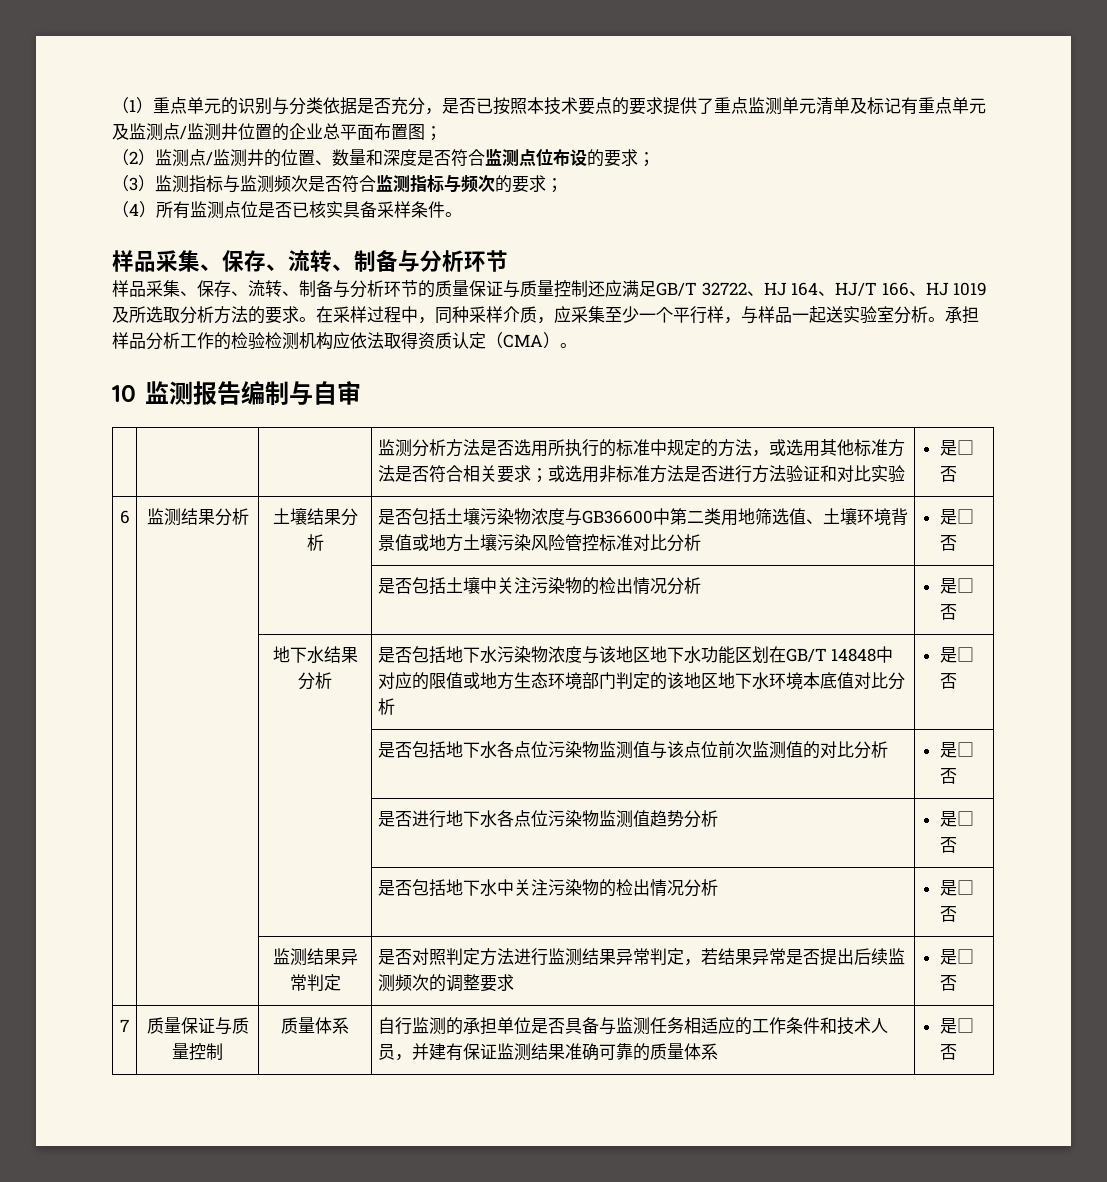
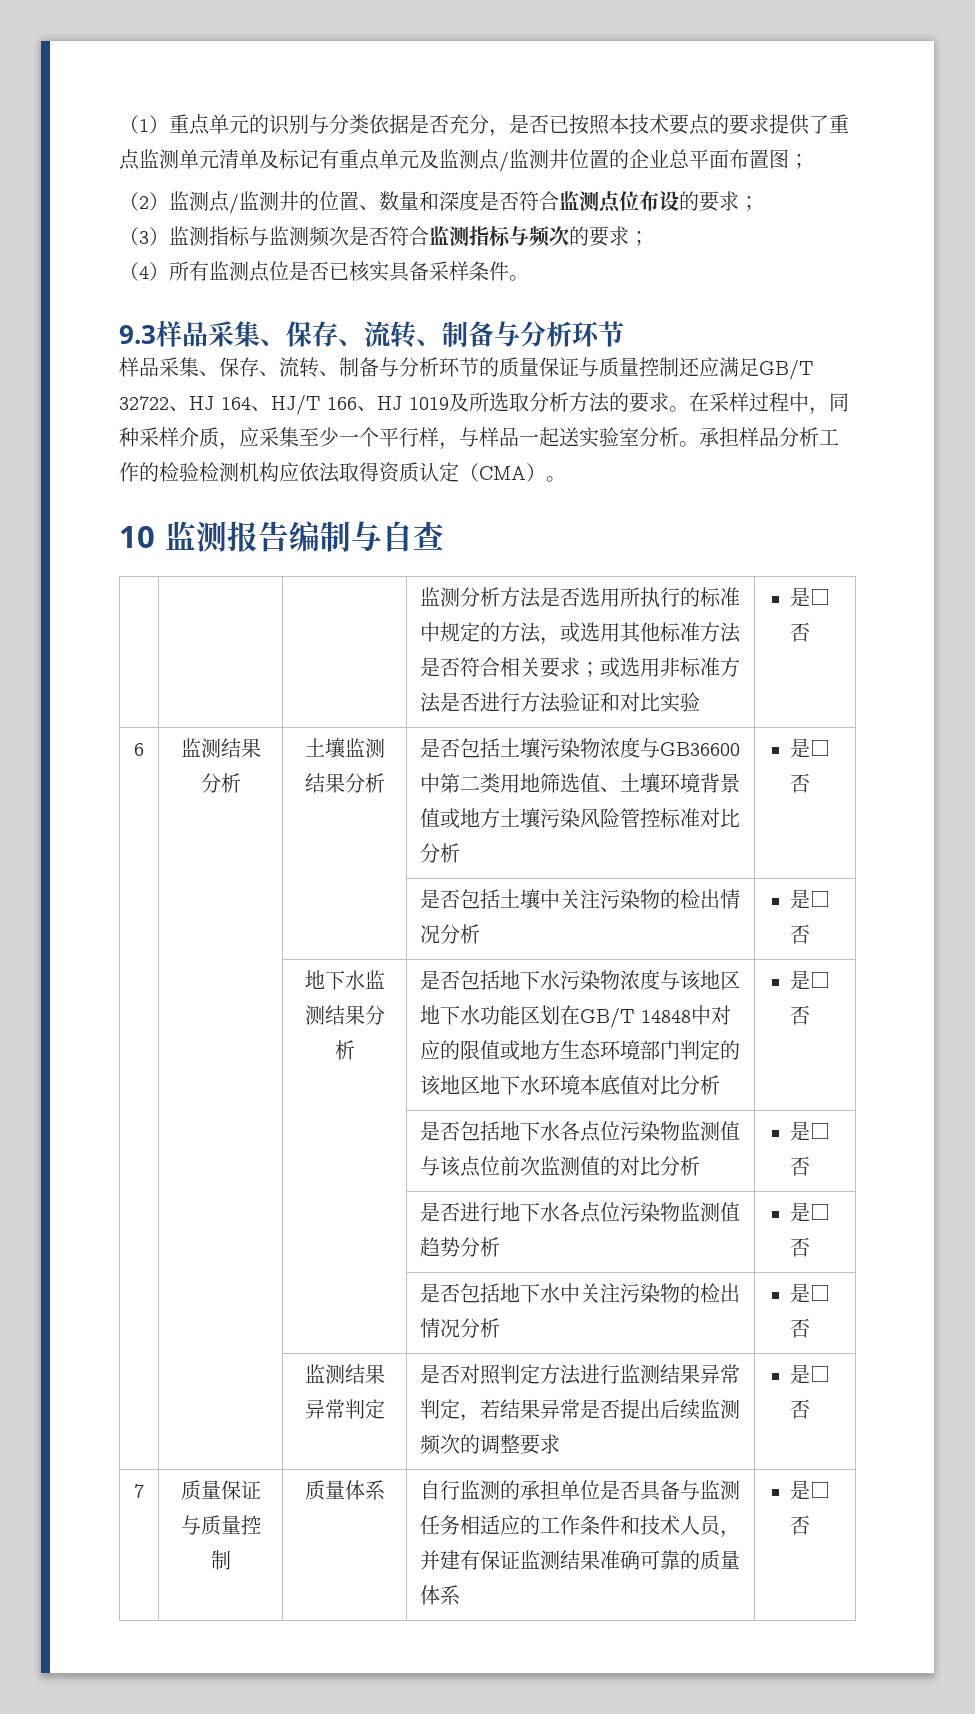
(462, 214) none -> [119,325,156,344] 9.3
[336,381,361,405] 审 -> [413,521,444,550] 查
(307, 516) none -> [344,738,385,758] 监测
(324, 654) none -> [364,970,385,989] [304,1005,325,1025] 监测

